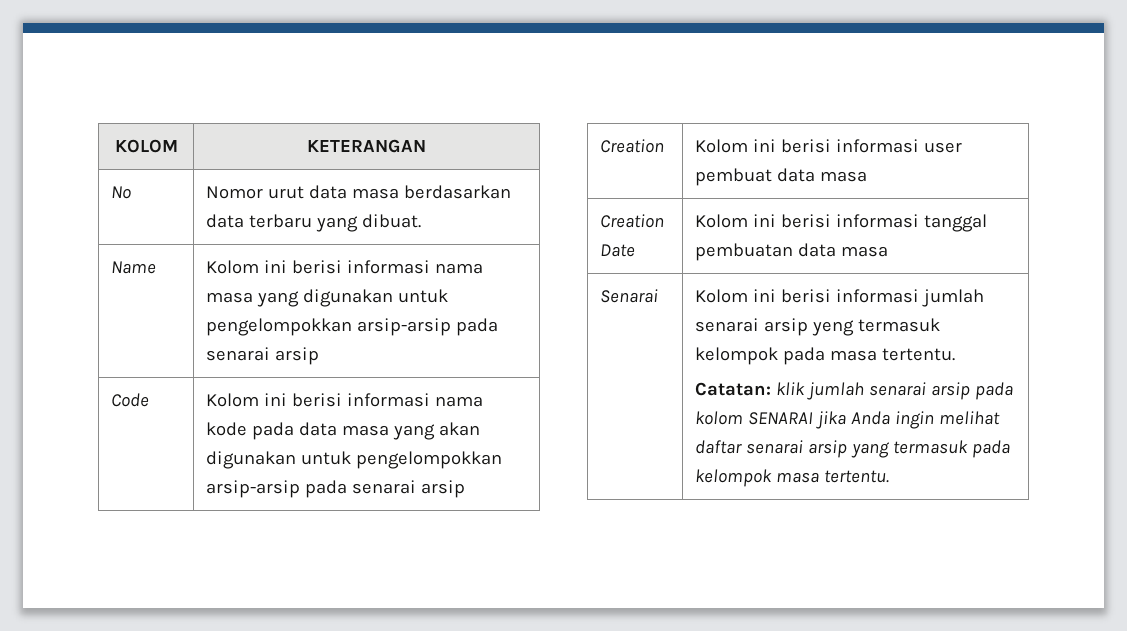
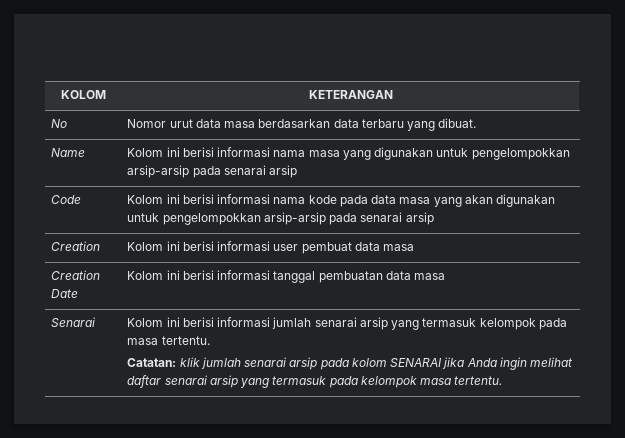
[811,320,854,336] yeng -> [391,320,420,330] yang

